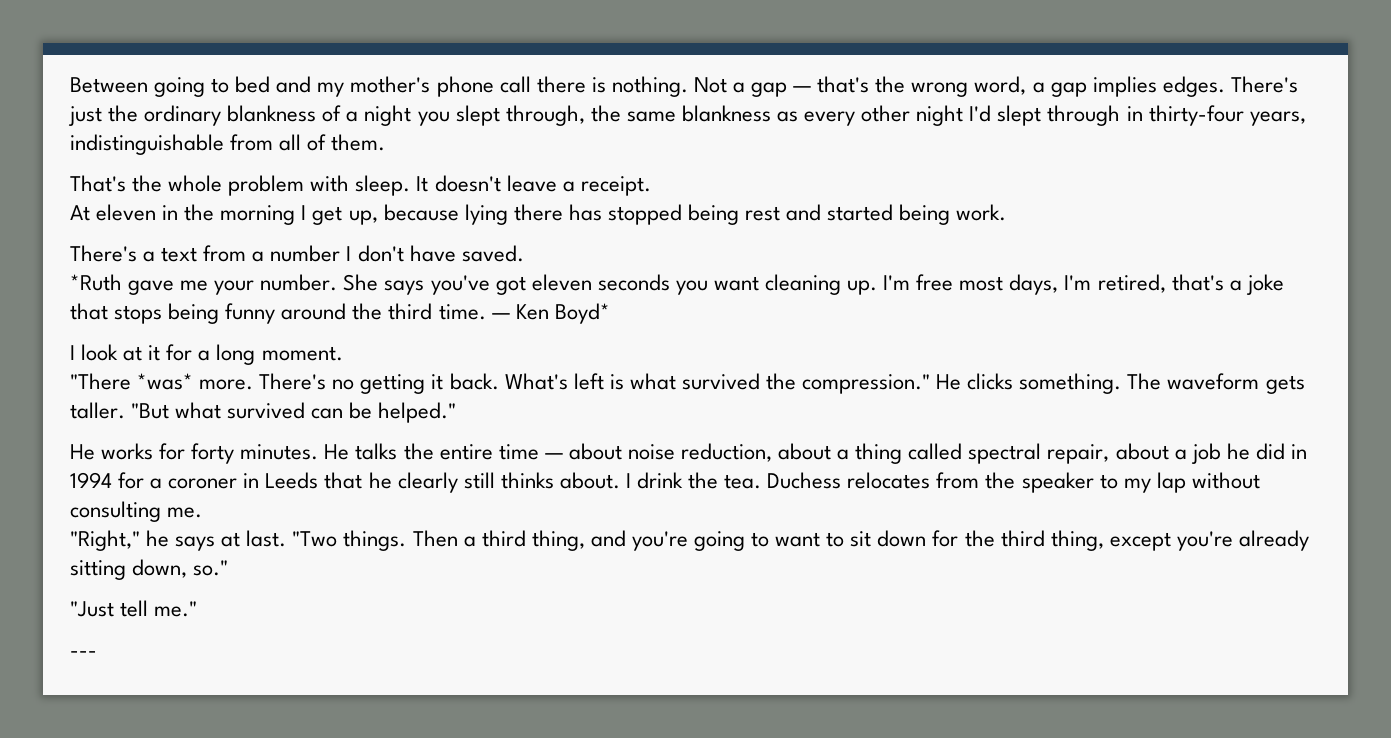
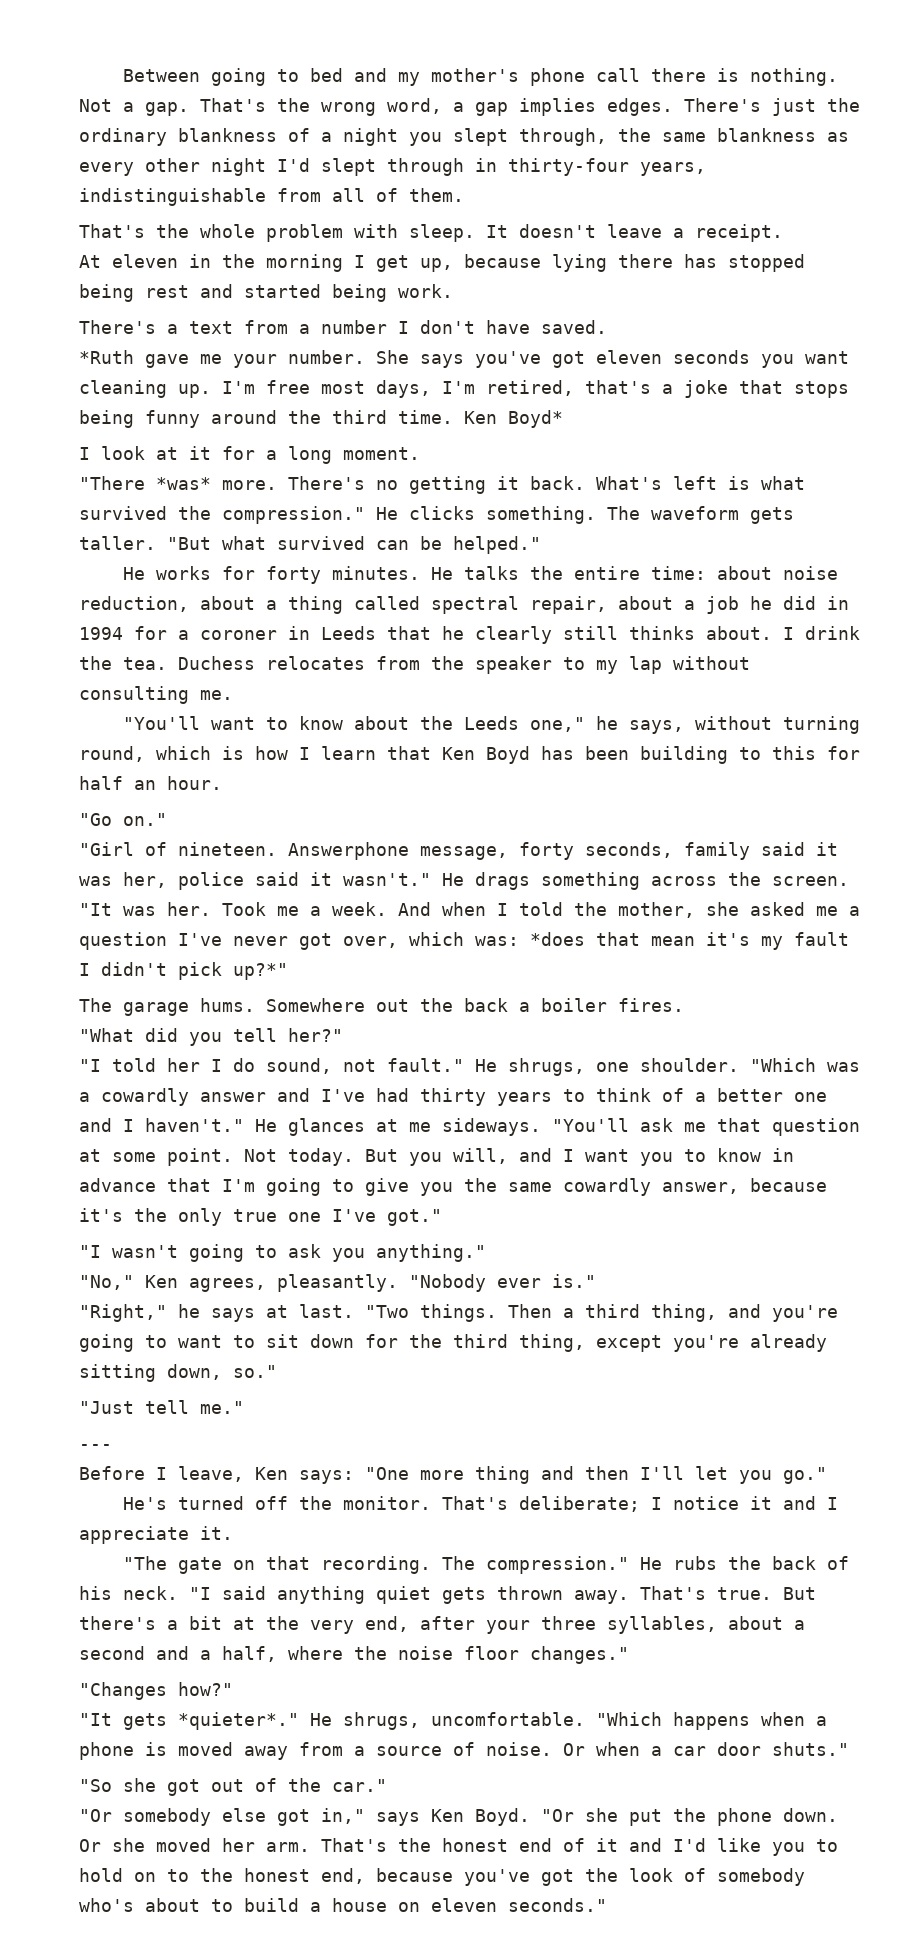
[751,76,870,97] gap — that's -> [145,98,266,116] gap. That's
[491,313,510,319] — -> (453, 417) none
[498,444,563,460] time — -> [651,566,707,580] time:
(203, 512) none -> [123,716,861,734] [79,746,860,764] [79,776,222,790] [79,813,167,826] [79,842,838,860] [79,872,849,890] [79,902,860,918] [79,932,849,950] [79,962,288,980] [79,998,684,1016] [79,1028,343,1046] [79,1058,860,1076] [79,1088,827,1106] [79,1118,860,1136] [79,1148,794,1166] [79,1178,827,1196] [79,1208,442,1226] [79,1244,486,1262] [79,1274,596,1292] // "You'll want to know about the Leeds one," he says, without turning round, which is how I learn that Ken Boyd has been building to this for half an hour. // "Go on." // "Girl of nineteen. Answerphone message, forty seconds, family said it was her, police said it wasn't." He drags something across the screen. "It was her. Took me a week. And when I told the mother, she asked me a question I've never got over, which was: *does that mean it's my fault I didn't pick up?*" // The garage hums. Somewhere out the back a boiler fires. // "What did you tell her?" // "I told her I do sound, not fault." He shrugs, one shoulder. "Which was a cowardly answer and I've had thirty years to think of a better one and I haven't." He glances at me sideways. "You'll ask me that question at some point. Not today. But you will, and I want you to know in advance that I'm going to give you the same cowardly answer, because it's the only true one I've got." // "I wasn't going to ask you anything." // "No," Ken agrees, pleasantly. "Nobody ever is."
(97, 654) none -> [79,1466,827,1484] [123,1496,839,1512] [79,1526,233,1544] [123,1556,850,1574] [79,1586,816,1604] [79,1616,805,1634] [79,1646,629,1664] [79,1682,233,1700] [79,1712,827,1730] [79,1742,849,1760] [79,1778,387,1796] [79,1808,838,1826] [79,1838,838,1856] [79,1868,805,1886] [79,1898,607,1912] // Before I leave, Ken says: "One more thing and then I'll let you go." // He's turned off the monitor. That's deliberate; I notice it and I appreciate it. // "The gate on that recording. The compression." He rubs the back of his neck. "I said anything quiet gets thrown away. That's true. But there's a bit at the very end, after your three syllables, about a second and a half, where the noise floor changes." // "Changes how?" // "It gets *quieter*." He shrugs, uncomfortable. "Which happens when a phone is moved away from a source of noise. Or when a car door shuts." // "So she got out of the car." // "Or somebody else got in," says Ken Boyd. "Or she put the phone down. Or she moved her arm. That's the honest end of it and I'd like you to hold on to the honest end, because you've got the look of somebody who's about to build a house on eleven seconds."

